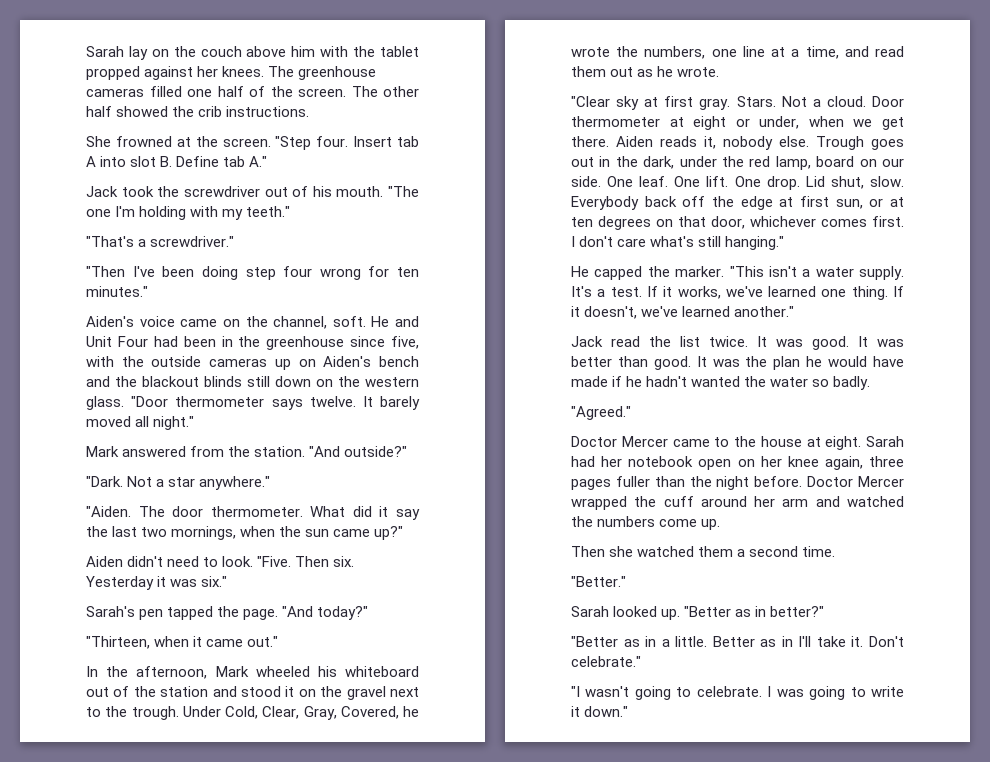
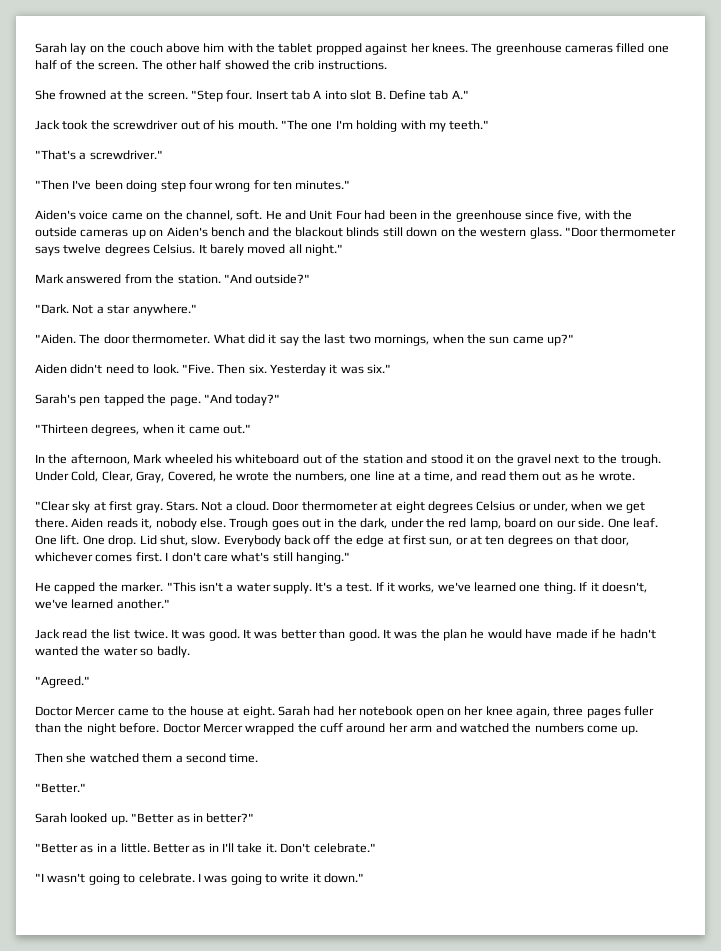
[309,396,356,407] twelve. -> [63,244,196,256] twelve degrees Celsius.
[86,636,150,649] "Thirteen, -> [35,424,140,436] "Thirteen degrees,
(727, 123) none -> [427,501,516,513] degrees Celsius

